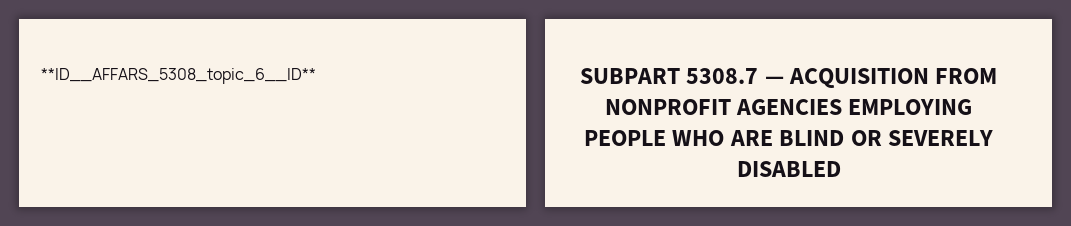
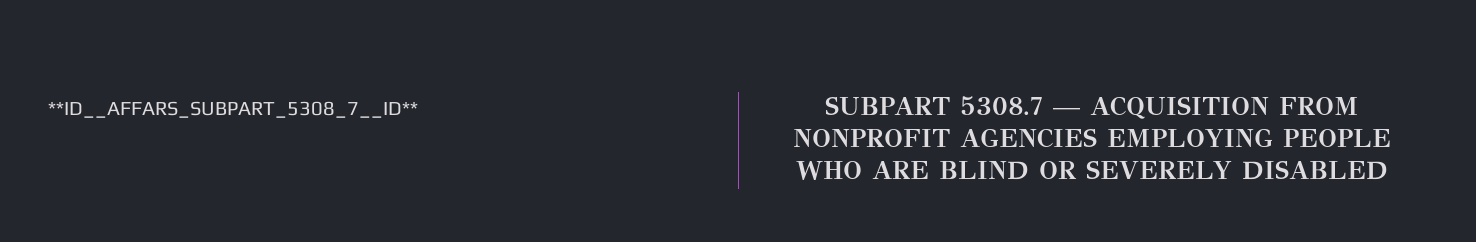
[41,68,316,84] **ID__AFFARS_5308_topic_6__ID** -> [48,101,418,118] **ID__AFFARS_SUBPART_5308_7__ID**

